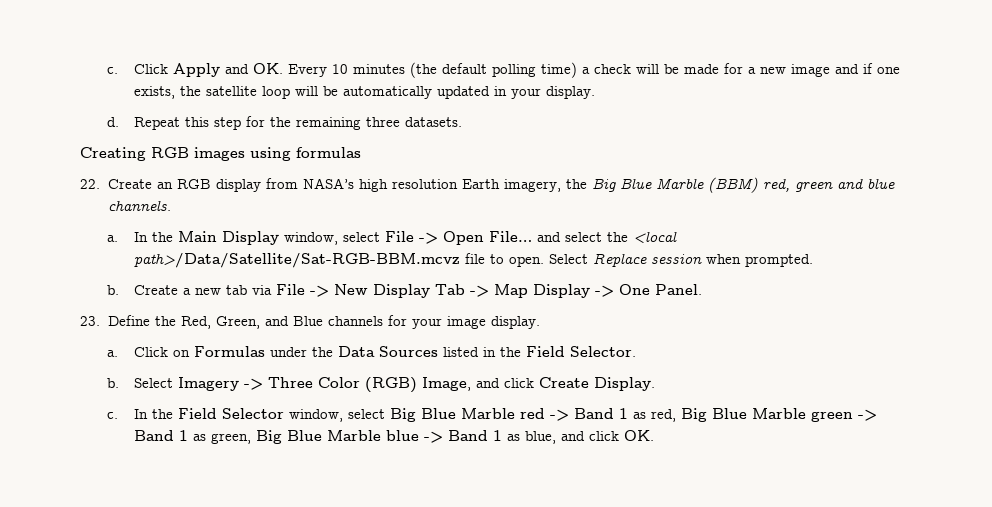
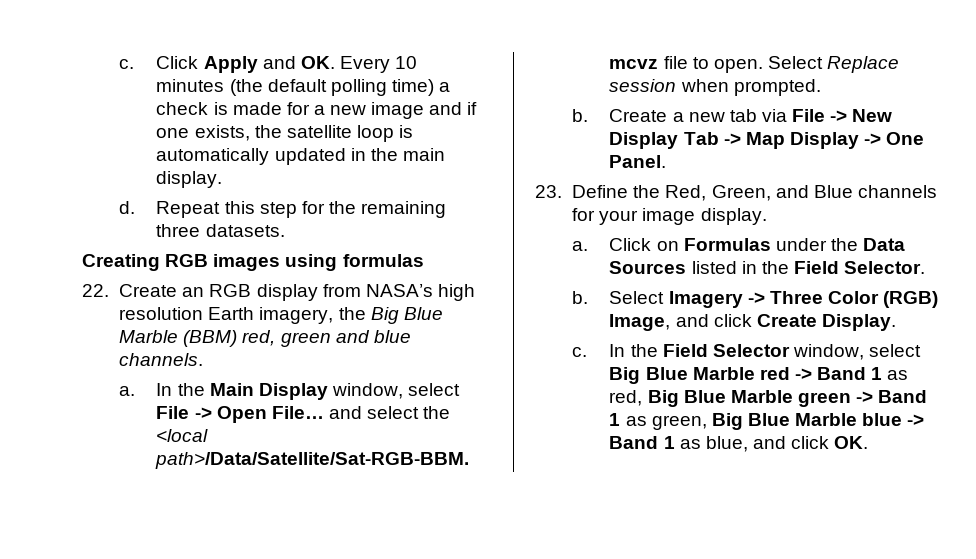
[636,64,680,74] will be -> [213,102,228,115] is
[295,86,339,96] will be -> [399,125,414,138] is
[511,88,542,99] your -> [370,148,445,161] the main

